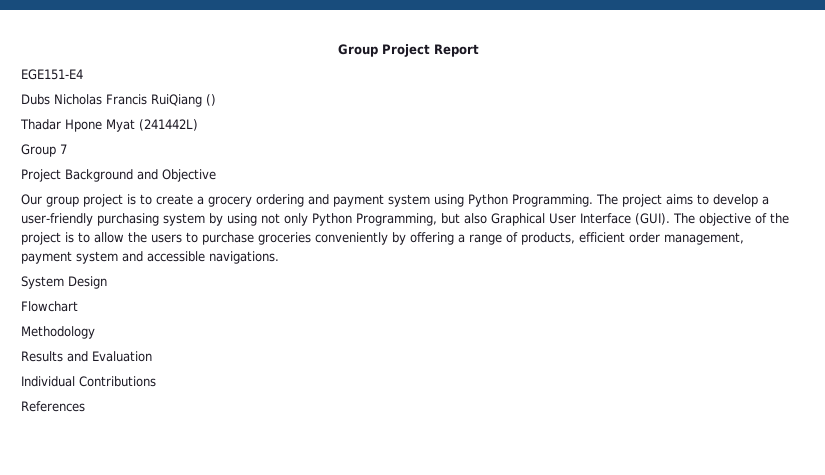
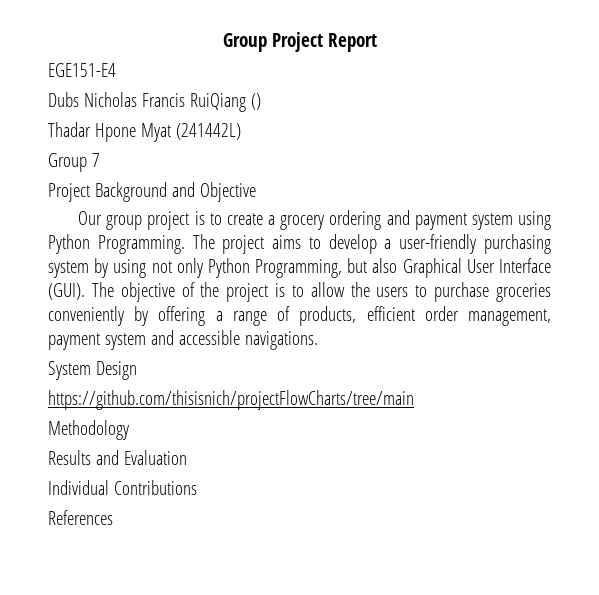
[21,301,78,312] Flowchart -> [48,390,414,410] https://github.com/thisisnich/projectFlowCharts/tree/main

